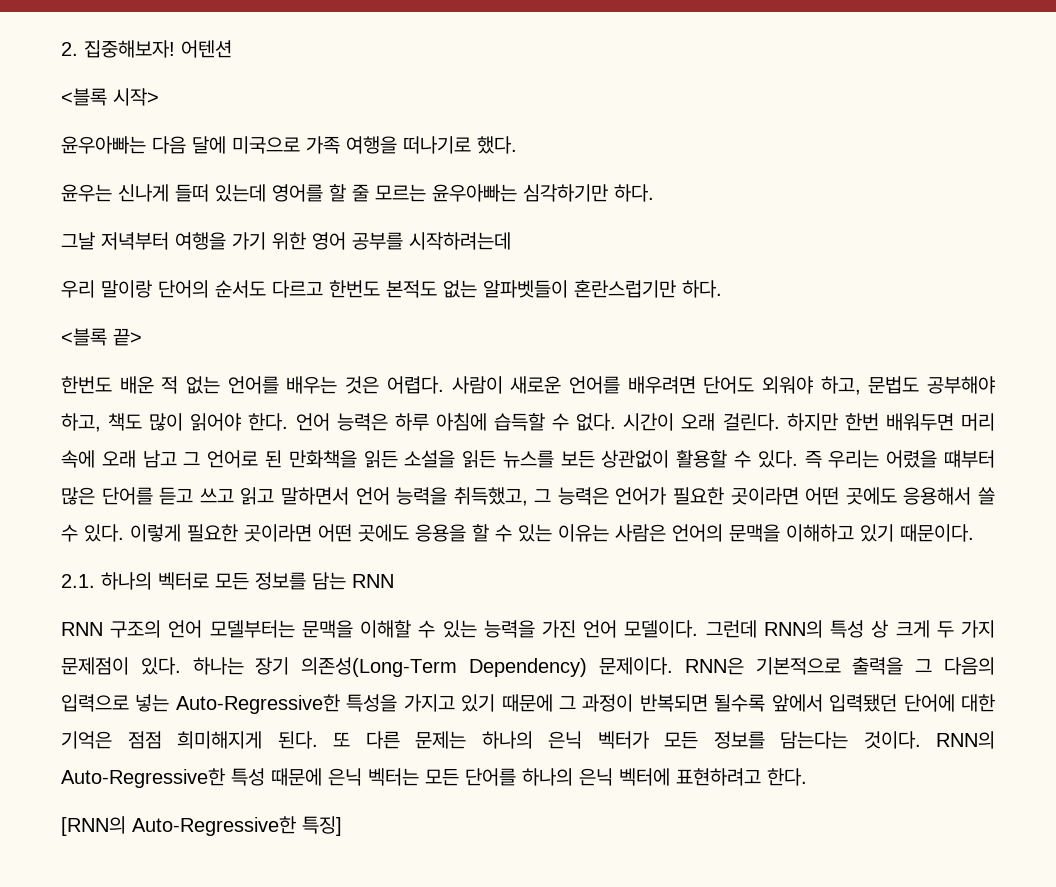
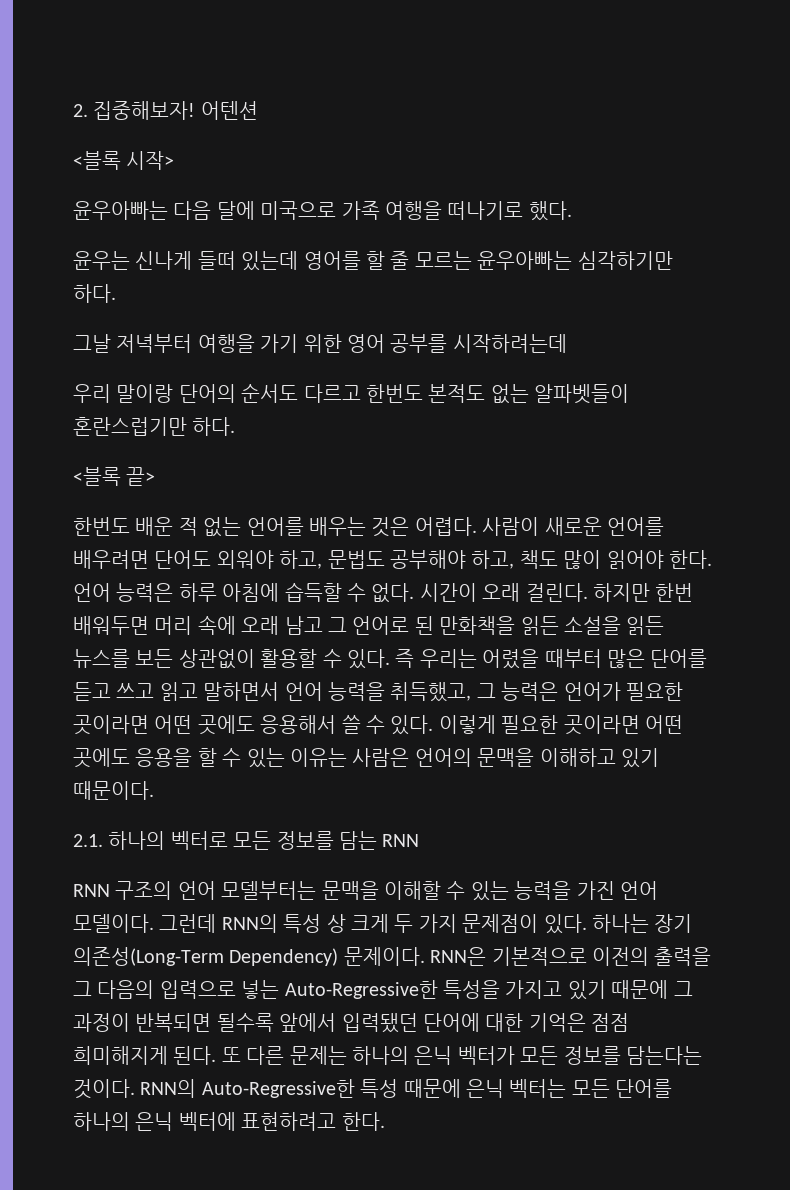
[943,450,995,468] 떄부터 -> [544,649,602,668] 때부터
(841, 666) none -> [591,947,649,966] 이전의
[61,816,342,836] // [RNN의 Auto-Regressive한 특징] -> (385, 1121) none

